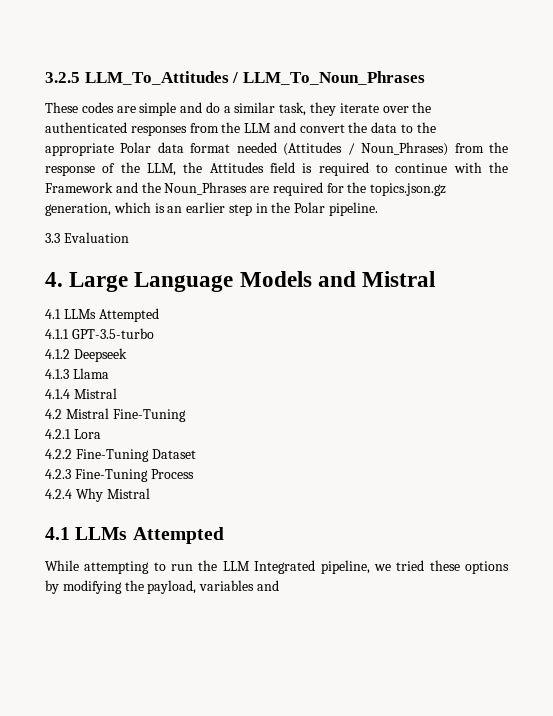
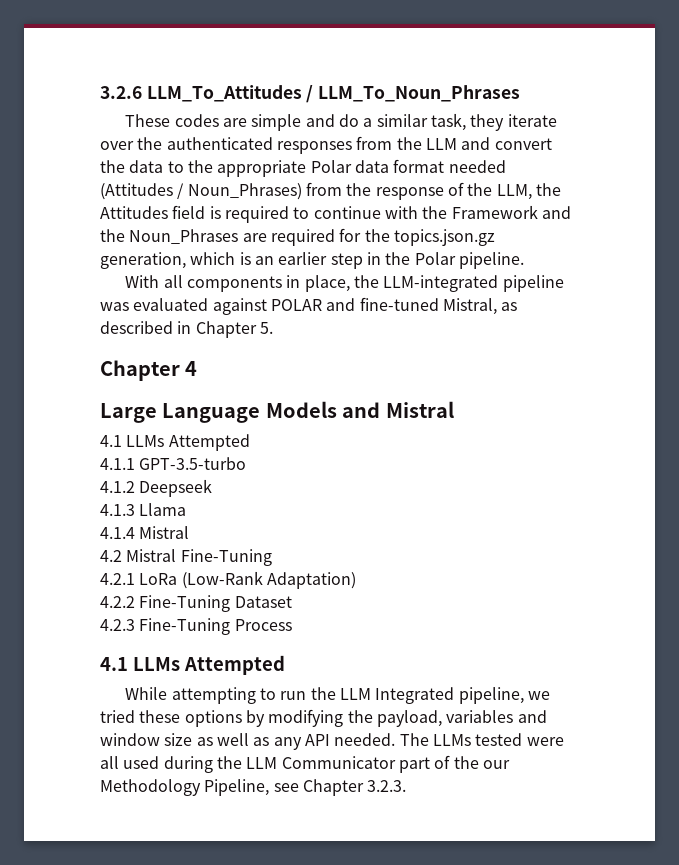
[45,72,80,83] 3.2.5 -> [100,86,142,99] 3.2.6
[45,232,129,243] [45,272,63,287] 3.3 Evaluation // 4. -> [125,275,564,292] [100,297,518,315] [100,321,273,338] [100,360,198,381] With all components in place, the LLM-integrated pipeline was evaluated against POLAR and fine-tuned Mistral, as described in Chapter 5. // Chapter 4 //
[73,429,101,439] Lora -> [139,571,356,589] LoRa (Low-Rank Adaptation)
[45,488,150,502] // 4.2.4 Why Mistral -> (292, 625) none
(279, 585) none -> [100,733,564,750] [100,755,510,773] [100,779,407,796] window size as well as any API needed. The LLMs tested were all used during the LLM Communicator part of the our Methodology Pipeline, see Chapter 3.2.3.

